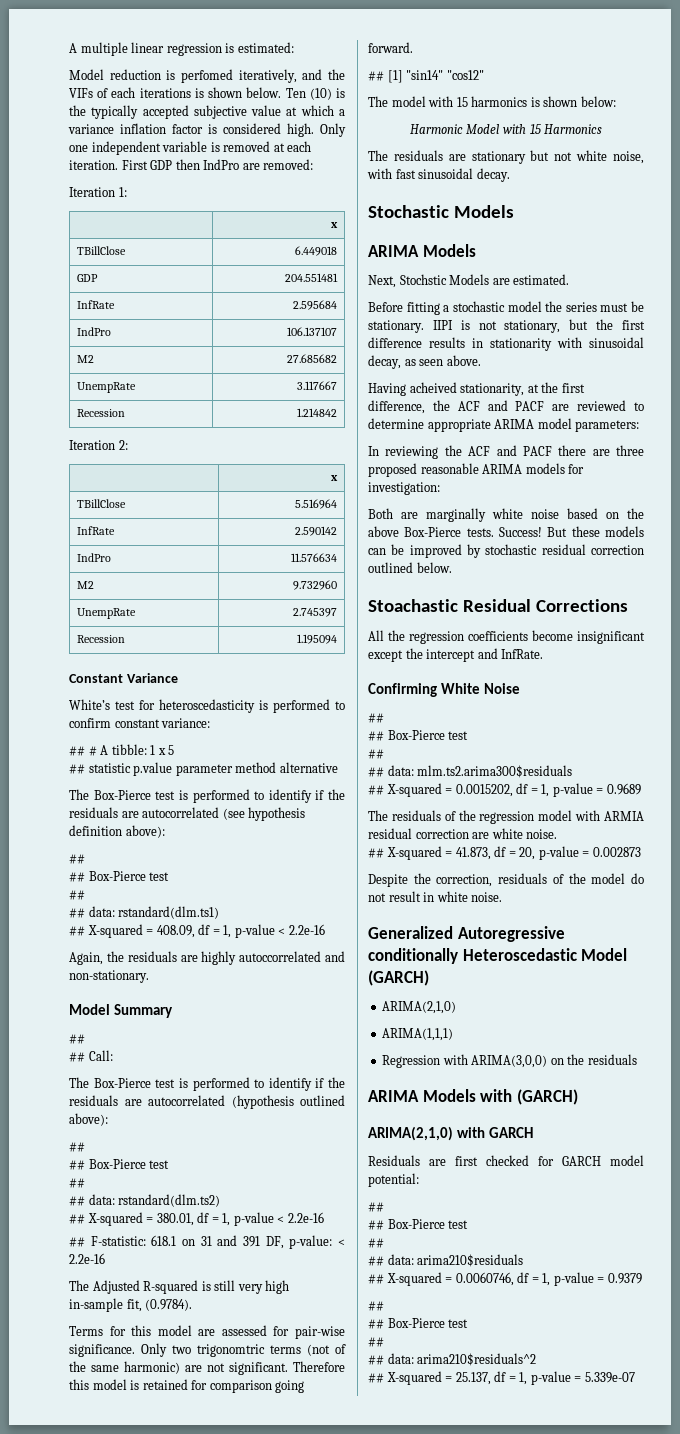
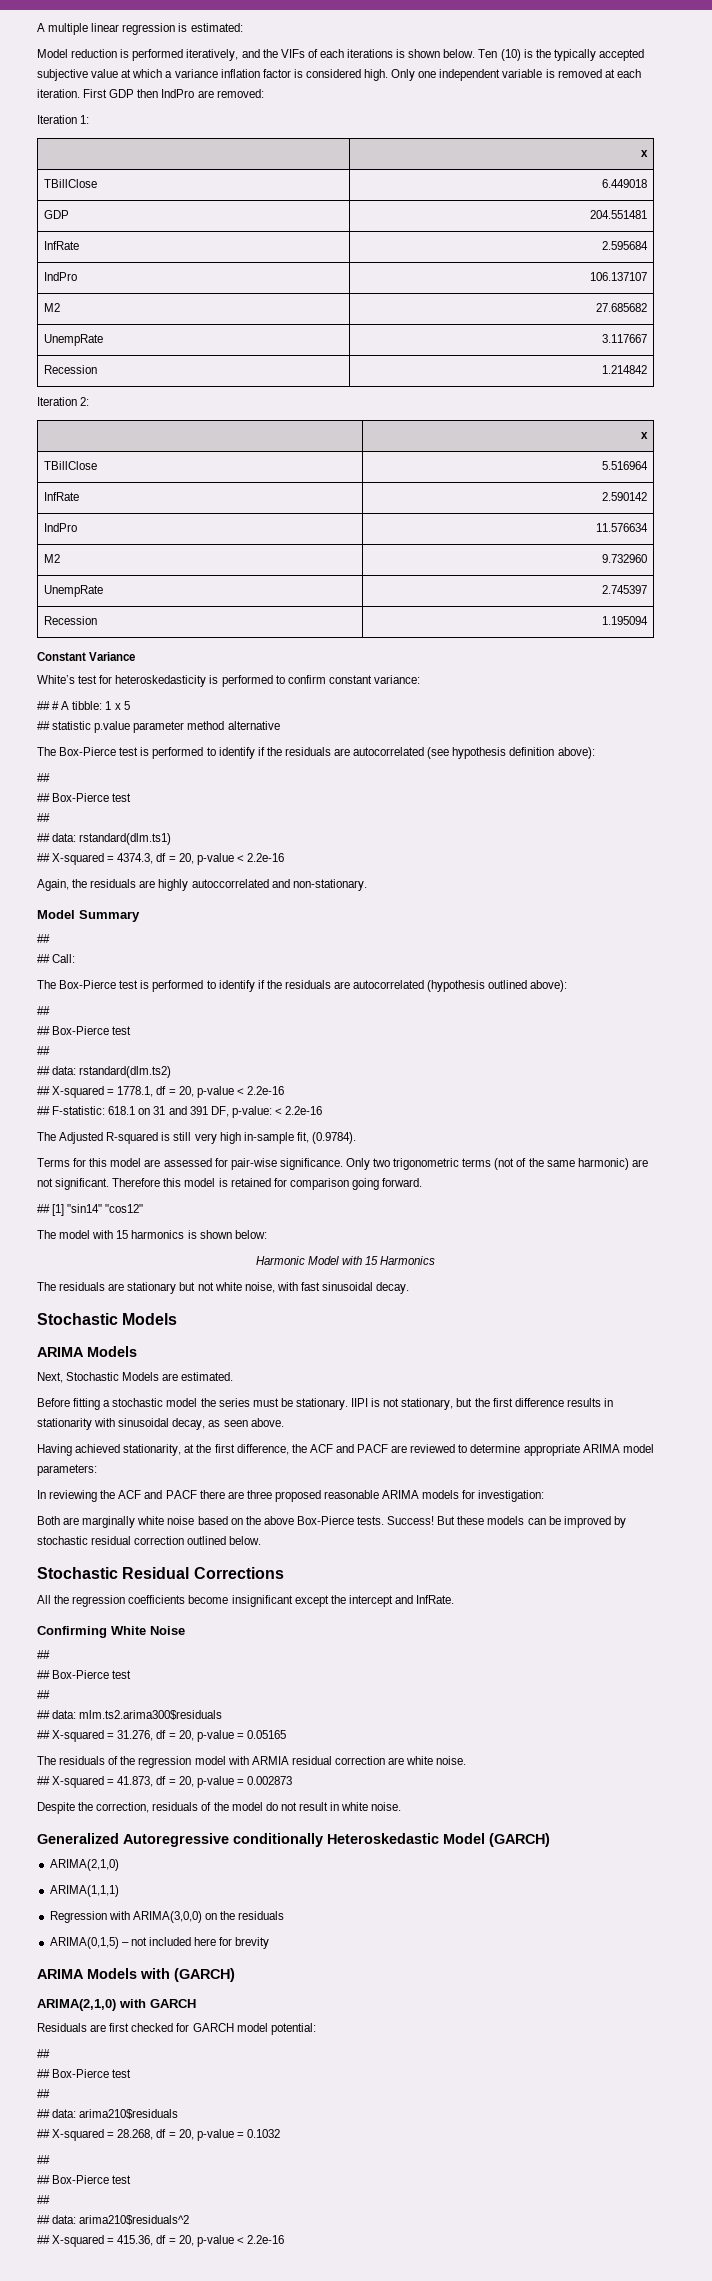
[181,69,233,83] perfomed -> [132,49,184,61] performed
[159,699,255,713] heteroscedasticity -> [115,675,207,687] heteroskedasticity
[156,924,232,938] 408.09, df = 1, -> [117,853,194,864] 4374.3, df = 20,
[156,1212,231,1226] 380.01, df = 1, -> [117,1086,194,1097] 1778.1, df = 20,
[197,1344,265,1357] trigonomtric -> [393,1158,460,1170] trigonometric
[399,274,447,285] Stochstic -> [66,1372,120,1381] Stochastic
[409,382,457,393] acheived -> [75,1444,121,1453] achieved
[368,599,458,612] Stoachastic -> [37,1567,118,1579] Stochastic
[455,783,641,797] 0.0015202, df = 1, p-value = 0.9689 -> [117,1730,286,1742] 31.276, df = 20, p-value = 0.05165
[462,948,577,961] Heteroscedastic -> [327,1833,439,1844] Heteroskedastic
(637, 1059) none -> [49,1937,270,1949] // ARIMA(0,1,5) – not included here for brevity
[455,1272,642,1286] 0.0060746, df = 1, p-value = 0.9379 -> [117,2129,280,2141] 28.268, df = 20, p-value = 0.1032
[455,1371,635,1385] 25.137, df = 1, p-value = 5.339e-07 -> [117,2235,284,2247] 415.36, df = 20, p-value < 2.2e-16

